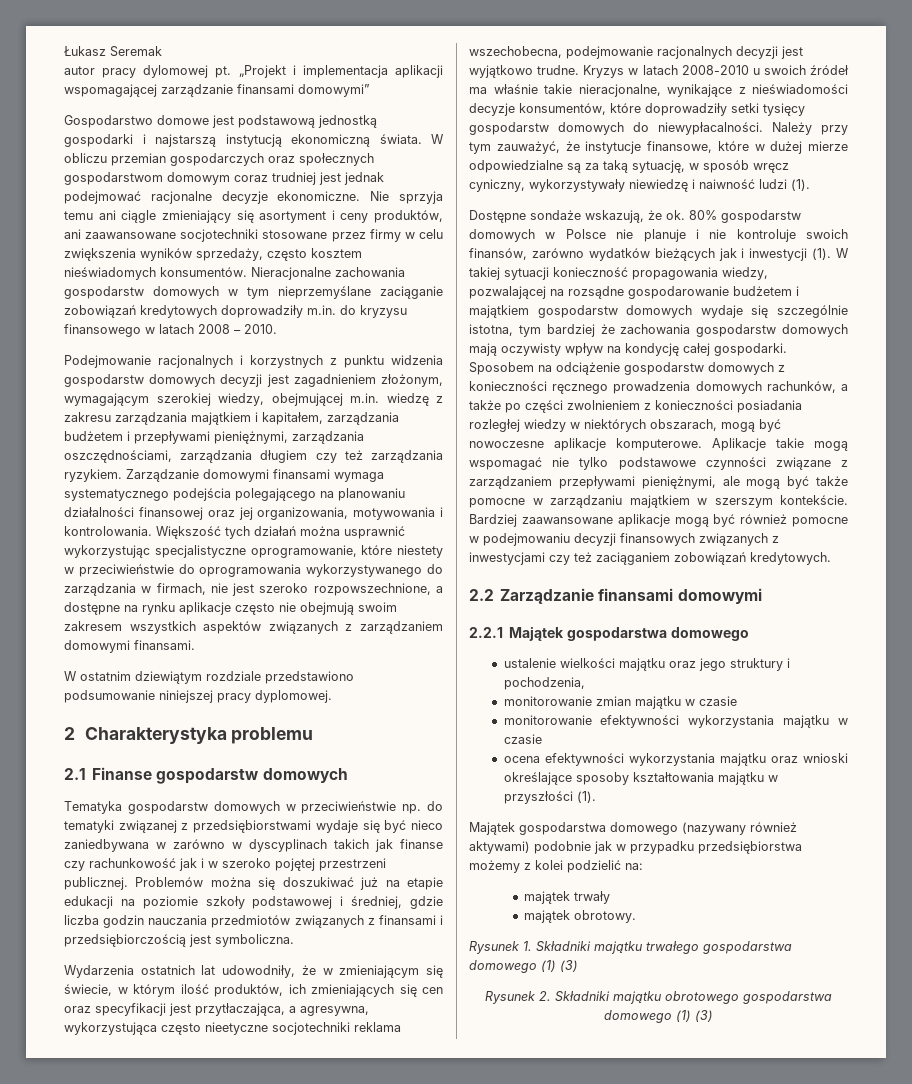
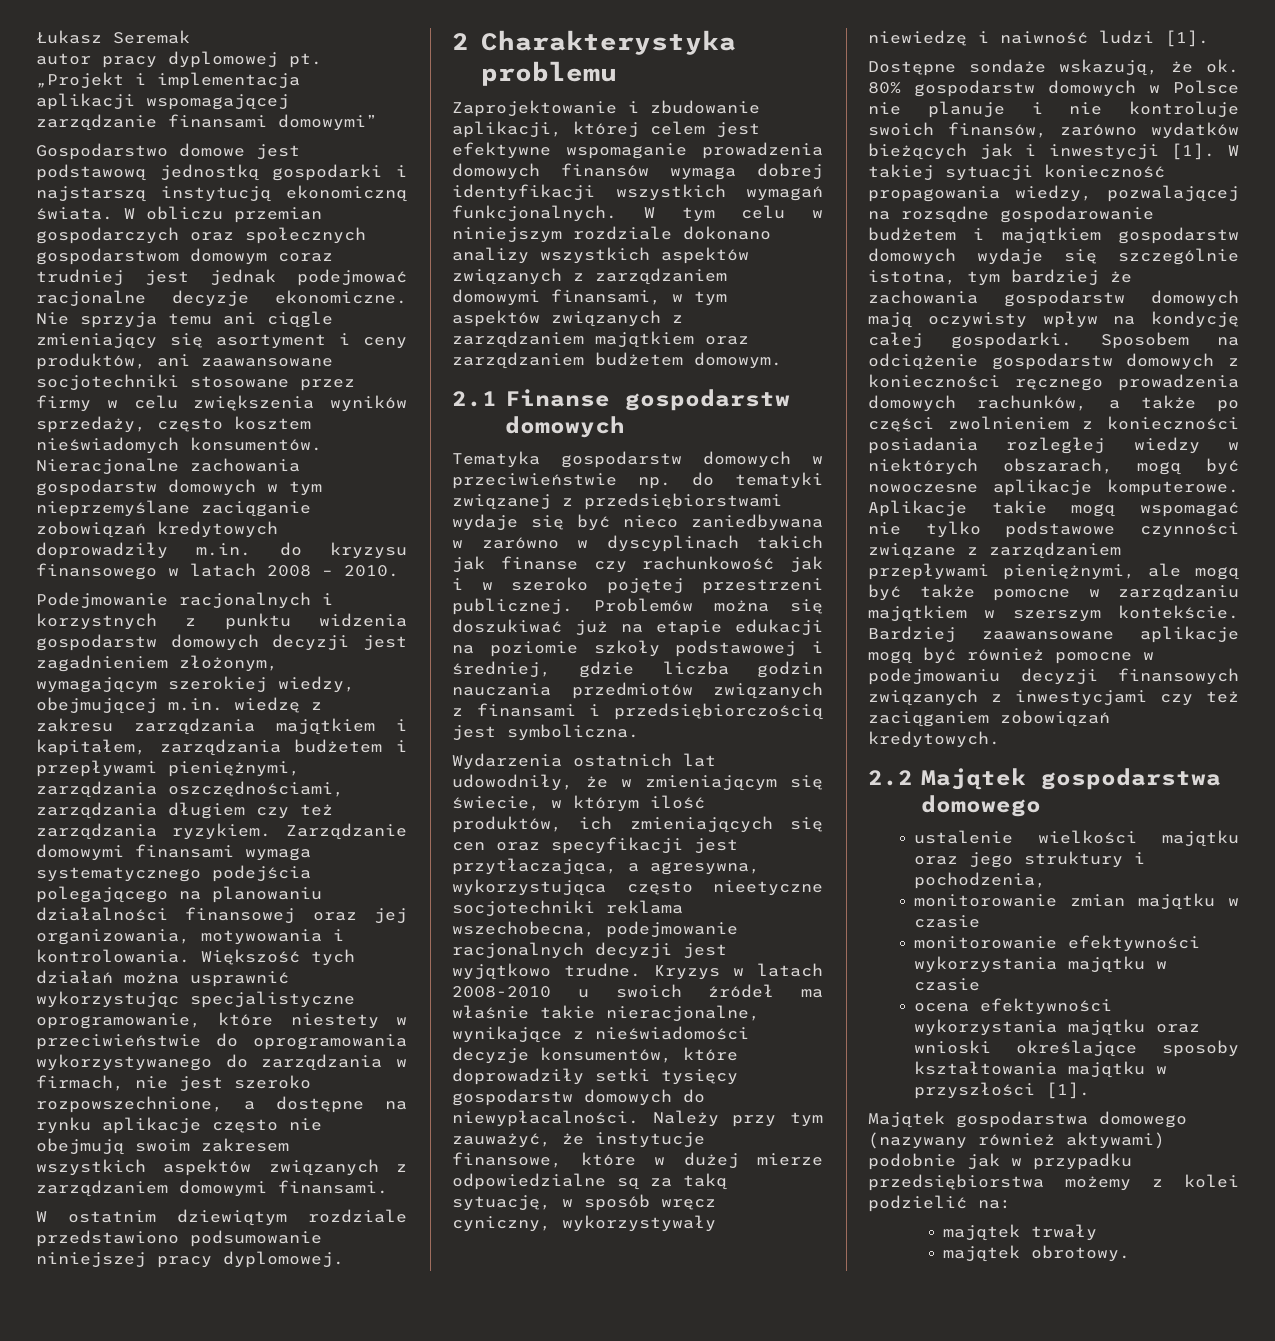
[143,65,209,78] dylomowej -> [168,51,278,68] dyplomowej
(314, 735) none -> [452,100,760,117] [452,121,760,138] [452,142,823,159] [452,163,823,180] [452,184,823,201] [452,205,823,222] [452,226,771,243] [452,247,749,264] [452,268,727,285] [452,289,727,306] [452,310,683,327] [452,331,749,348] [452,352,782,369] // Zaprojektowanie i zbudowanie aplikacji, której celem jest efektywne wspomaganie prowadzenia domowych finansów wymaga dobrej identyfikacji wszystkich wymagań funkcjonalnych. W tym celu w niniejszym rozdziale dokonano analizy wszystkich aspektów związanych z zarządzaniem domowymi finansami, w tym aspektów związanych z zarządzaniem majątkiem oraz zarządzaniem budżetem domowym.
[791,179,810,191] (1). -> [1165,30,1209,47] [1].
[812,248,832,260] (1). -> [1171,143,1216,160] [1].
[500,588,762,604] [469,627,503,638] Zarządzanie finansami domowymi // 2.2.1 -> (913, 778) none
[576,791,596,803] (1). -> [1046,1082,1091,1099] [1].
[469,941,792,954] [469,960,578,973] [485,991,832,1004] [604,1010,713,1023] // Rysunek 1. Składniki majątku trwałego gospodarstwa domowego (1) (3) // Rysunek 2. Składniki majątku obrotowego gospodarstwa domowego (1) (3) -> (1130, 1253) none

